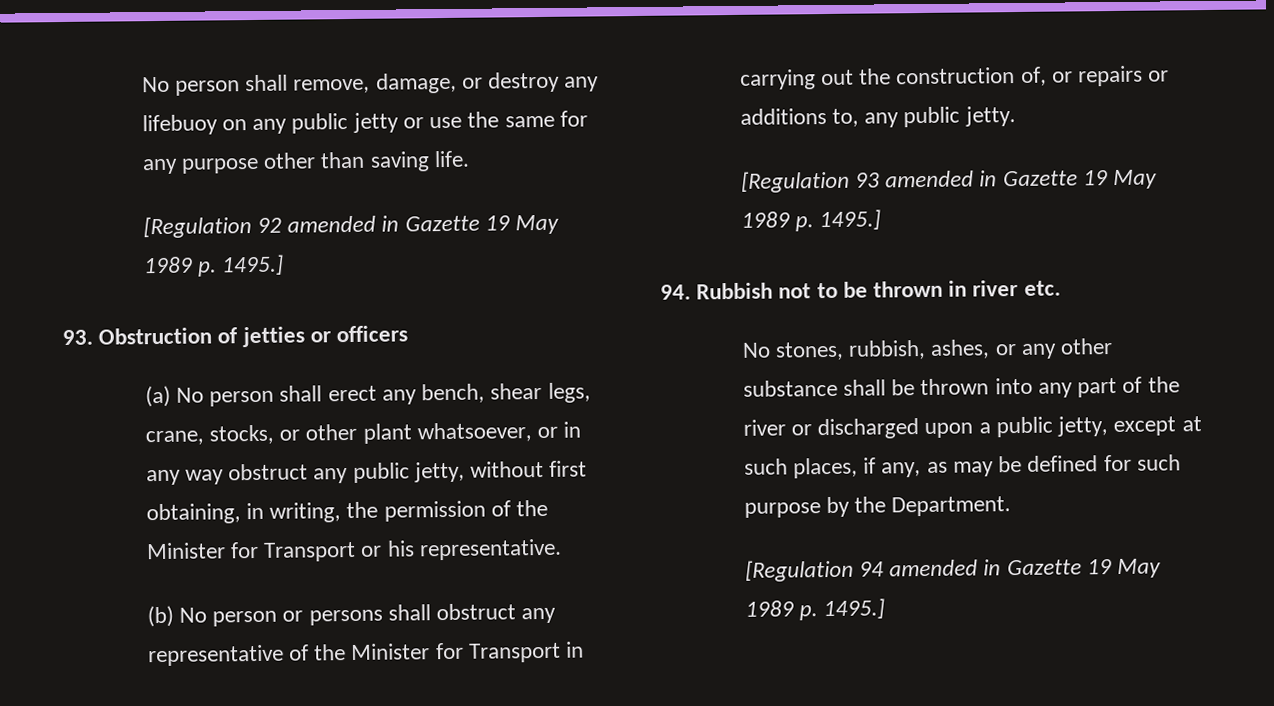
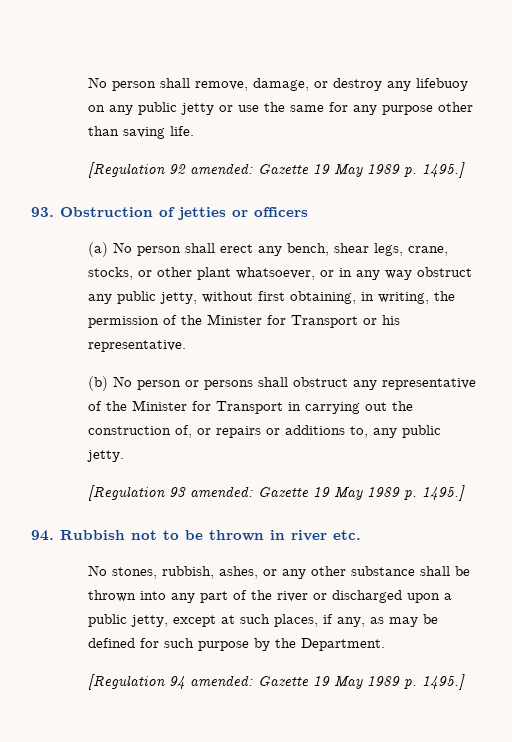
[287,215,400,233] amended in -> [189,163,253,175] amended:
[885,170,998,188] amended in -> [189,486,253,498] amended:
[889,559,1002,577] amended in -> [189,675,253,687] amended:

